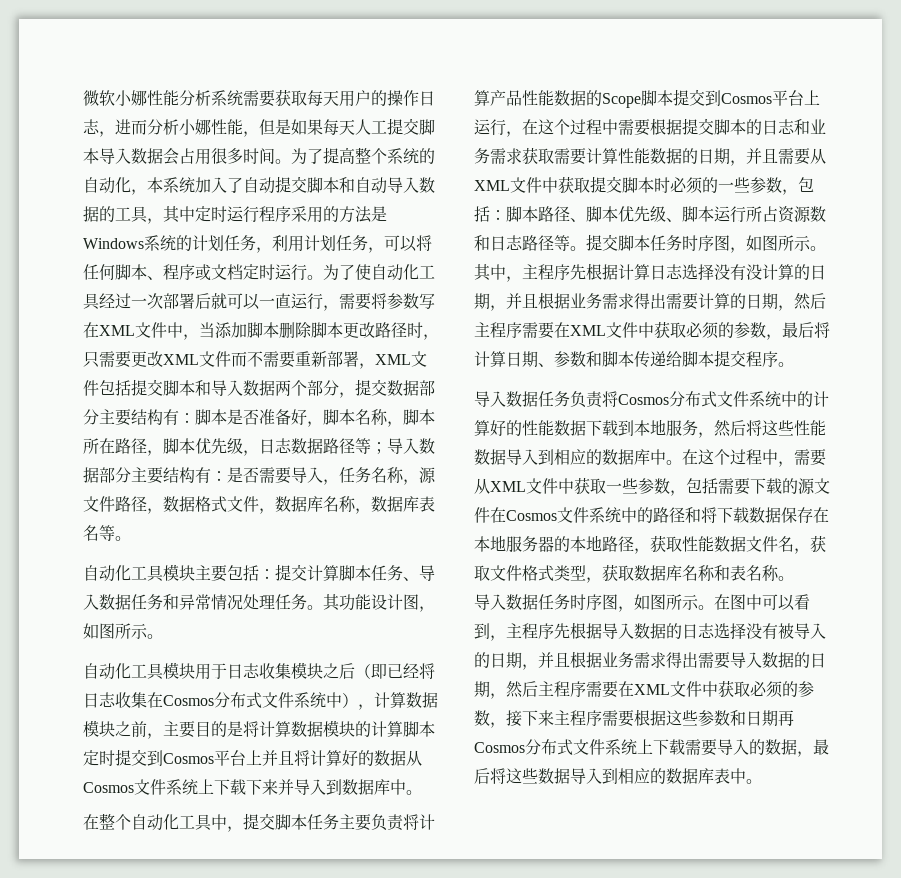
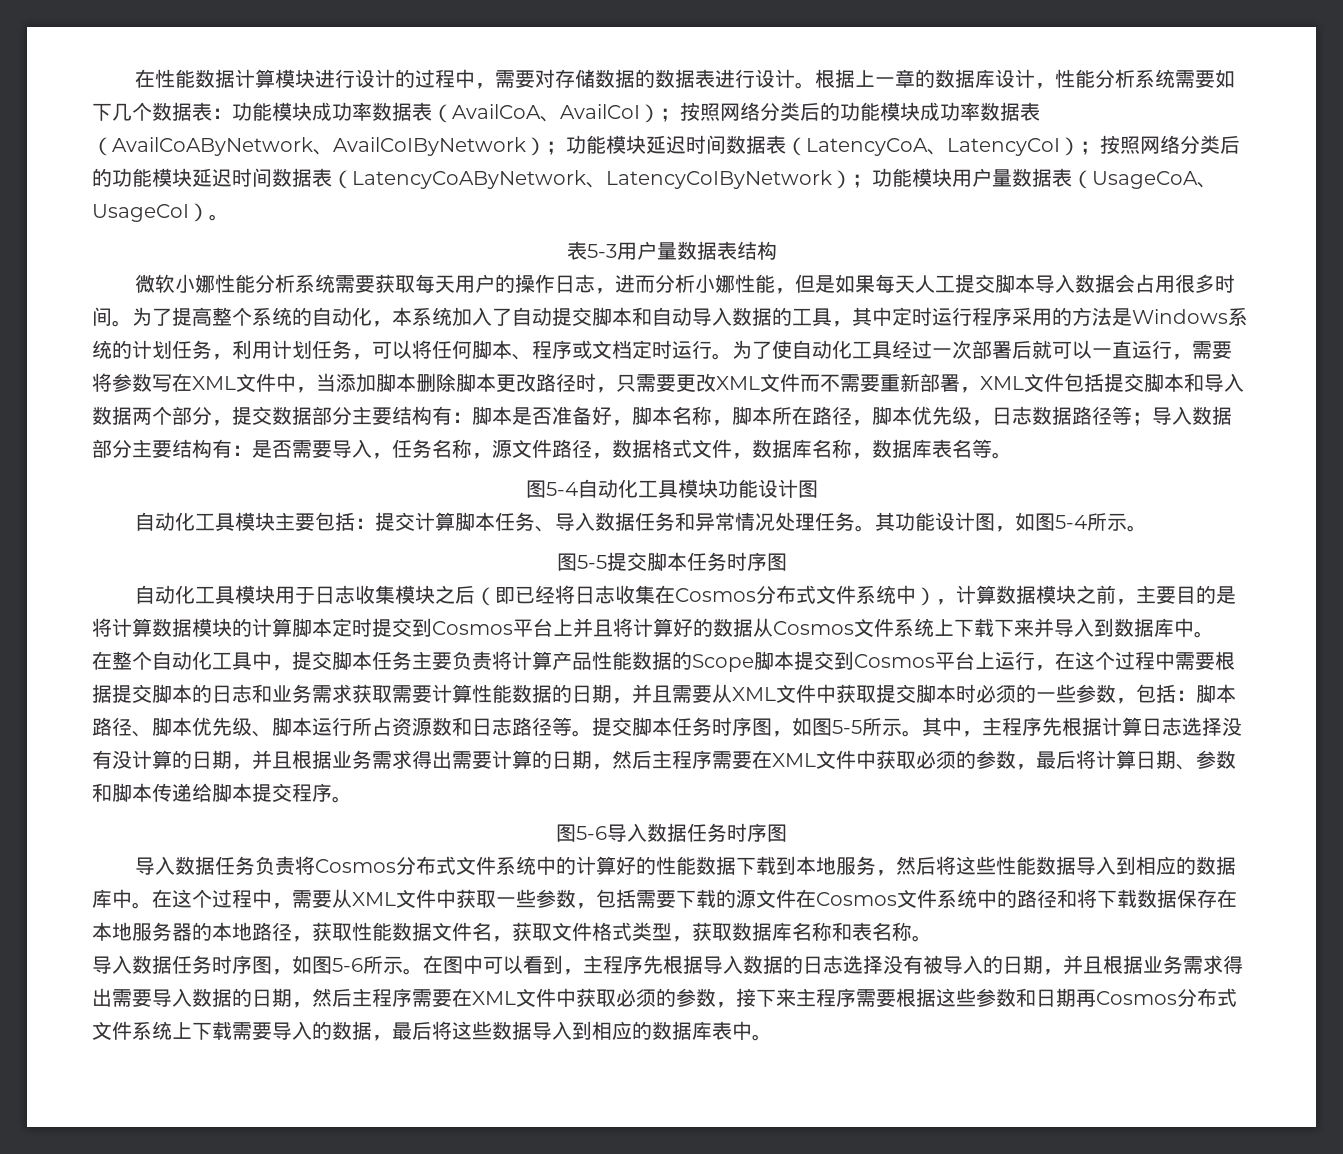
(83, 98) none -> [135,69,1236,89] [92,102,1040,123] [92,135,1240,156] [92,168,1217,189] [92,203,229,222] [566,241,777,260] 在性能数据计算模块进行设计的过程中，需要对存储数据的数据表进行设计。根据上一章的数据库设计，性能分析系统需要如下几个数据表：功能模块成功率数据表（AvailCoA、AvailCoI）；按照网络分类后的功能模块成功率数据表（AvailCoAByNetwork、AvailCoIByNetwork）；功能模块延迟时间数据表（LatencyCoA、LatencyCoI）；按照网络分类后的功能模块延迟时间数据表（LatencyCoAByNetwork、LatencyCoIByNetwork）；功能模块用户量数据表（UsageCoA、UsageCoI）。 // 表5-3用户量数据表结构 //
(131, 538) none -> [525,479,818,498] // 图5-4自动化工具模块功能设计图
[115,623,163,639] 所示。 -> [1055,513,1148,532] [556,552,787,571] 5-4所示。 // 图5-5提交脚本任务时序图
(778, 243) none -> [832,720,862,734] 5-5
(794, 364) none -> [556,823,787,842] // 图5-6导入数据任务时序图
(666, 602) none -> [332,958,363,972] 5-6

